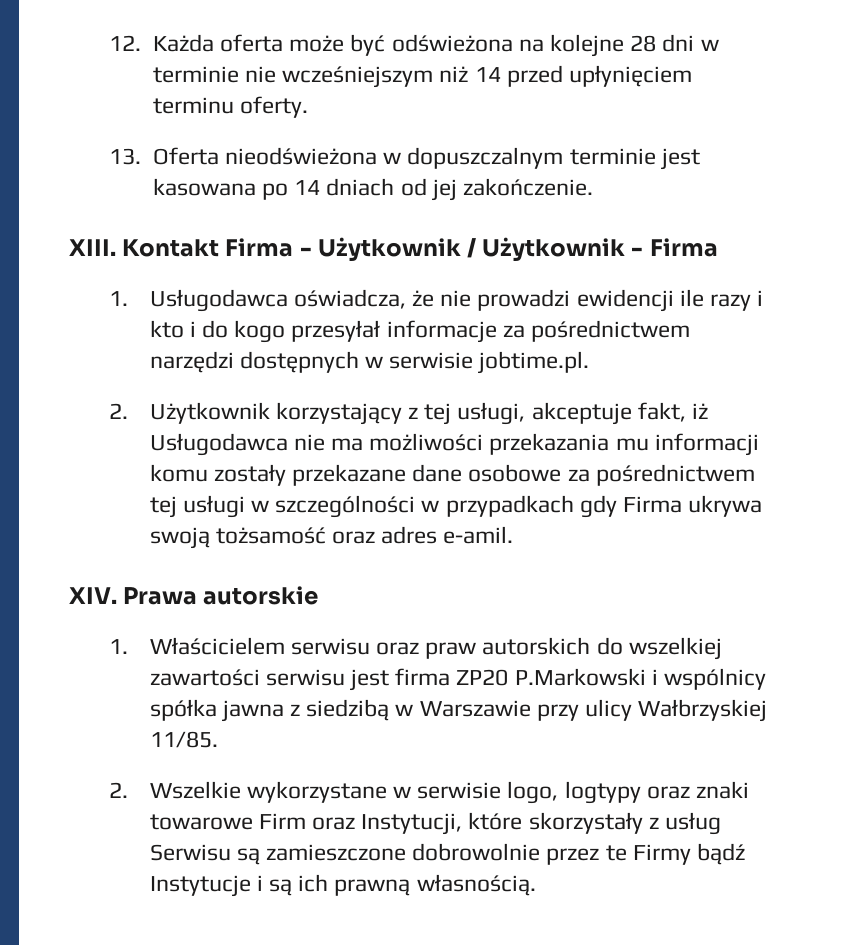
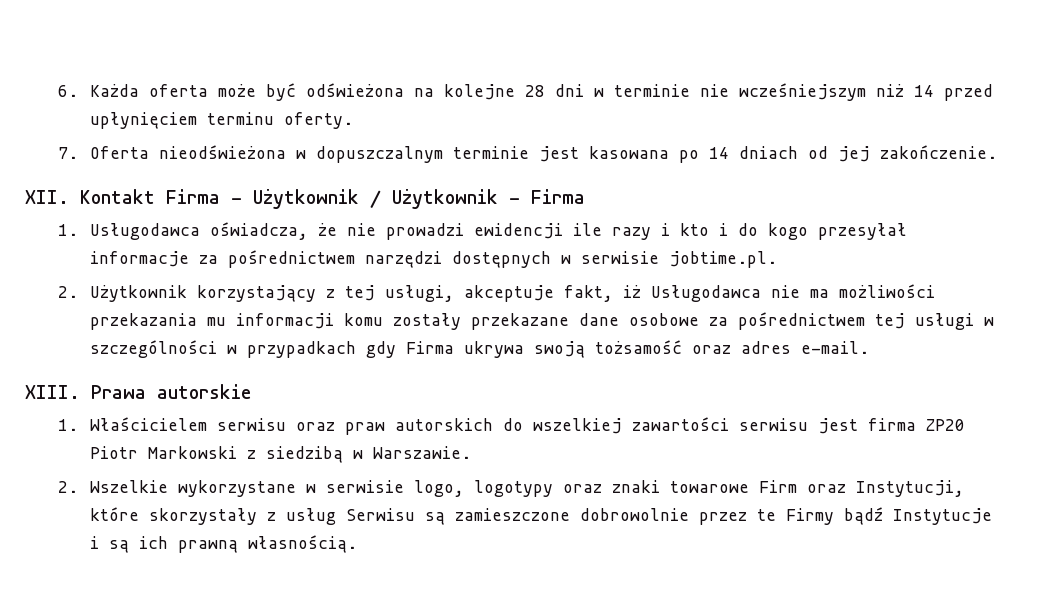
[109,35,142,51] 12. -> [57,85,78,97] 6.
[109,148,142,165] 13. -> [57,147,78,159] 7.
[69,239,116,256] XIII. -> [25,190,69,204] XII.
[443,526,514,544] [69,587,117,604] e-amil. // XIV. -> [801,341,870,354] [25,385,80,399] e-mail. // XIII.
[514,668,766,690] [149,699,768,722] [149,731,218,748] P.Markowski i wspólnicy spółka jawna z siedzibą w Warszawie przy ulicy Wałbrzyskiej 11/85. -> [90,446,472,464] Piotr Markowski z siedzibą w Warszawie.
[564,781,641,804] logtypy -> [474,480,554,497] logotypy

